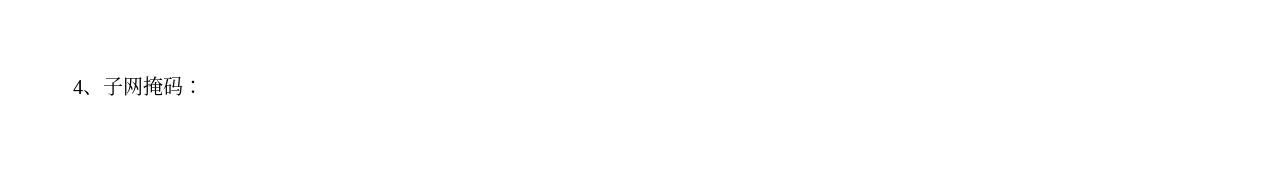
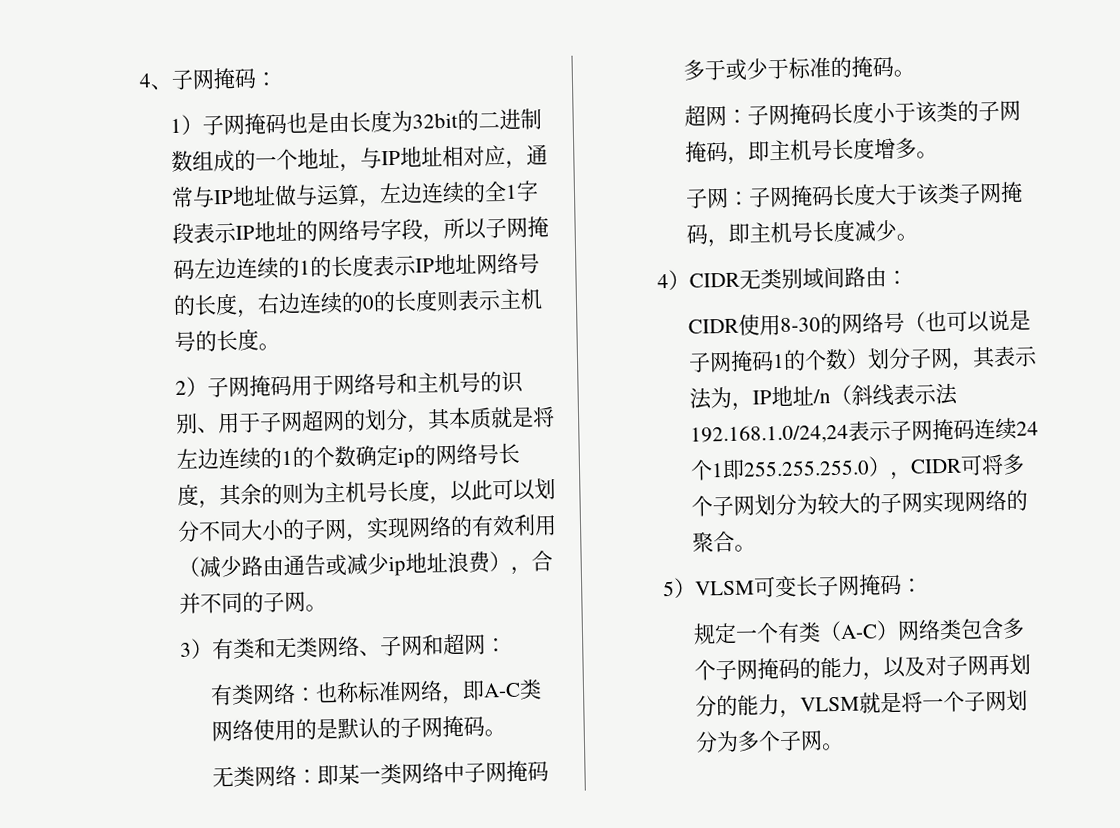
(203, 87) none -> [169,108,542,136] [170,144,548,173] [170,180,539,209] [171,216,549,245] [172,252,540,281] [172,288,543,318] [173,328,280,352] [174,370,524,398] [174,406,555,434] [175,442,520,470] [176,478,556,509] [176,514,557,542] [177,550,553,578] [178,591,327,614] [179,633,507,660] [209,678,542,706] [210,715,506,742] [211,760,549,788] [682,56,915,81] [683,100,1021,127] [684,137,938,165] [684,181,1023,209] [685,219,918,248] [656,266,908,291] [687,309,1031,336] [687,345,1038,373] [688,382,958,411] [689,417,1039,445] [689,453,1025,481] [690,489,1028,517] [691,530,756,553] [662,574,923,598] [692,617,1025,645] [693,653,1031,681] [694,689,1028,719] [694,730,844,753] // 1）子网掩码也是由长度为32bit的二进制数组成的一个地址，与IP地址相对应，通常与IP地址做与运算，左边连续的全1字段表示IP地址的网络号字段，所以子网掩码左边连续的1的长度表示IP地址网络号的长度，右边连续的0的长度则表示主机号的长度。 // 2）子网掩码用于网络号和主机号的识别、用于子网超网的划分，其本质就是将左边连续的1的个数确定ip的网络号长度，其余的则为主机号长度，以此可以划分不同大小的子网，实现网络的有效利用（减少路由通告或减少ip地址浪费），合并不同的子网。 // 3）有类和无类网络、子网和超网： // 有类网络：也称标准网络，即A-C类网络使用的是默认的子网掩码。 // 无类网络：即某一类网络中子网掩码多于或少于标准的掩码。 // 超网：子网掩码长度小于该类的子网掩码，即主机号长度增多。 // 子网：子网掩码长度大于该类子网掩码，即主机号长度减少。 // 4）CIDR无类别域间路由： // CIDR使用8-30的网络号（也可以说是子网掩码1的个数）划分子网，其表示法为，IP地址/n（斜线表示法192.168.1.0/24,24表示子网掩码连续24个1即255.255.255.0），CIDR可将多个子网划分为较大的子网实现网络的聚合。 // 5）VLSM可变长子网掩码： // 规定一个有类（A-C）网络类包含多个子网掩码的能力，以及对子网再划分的能力，VLSM就是将一个子网划分为多个子网。

